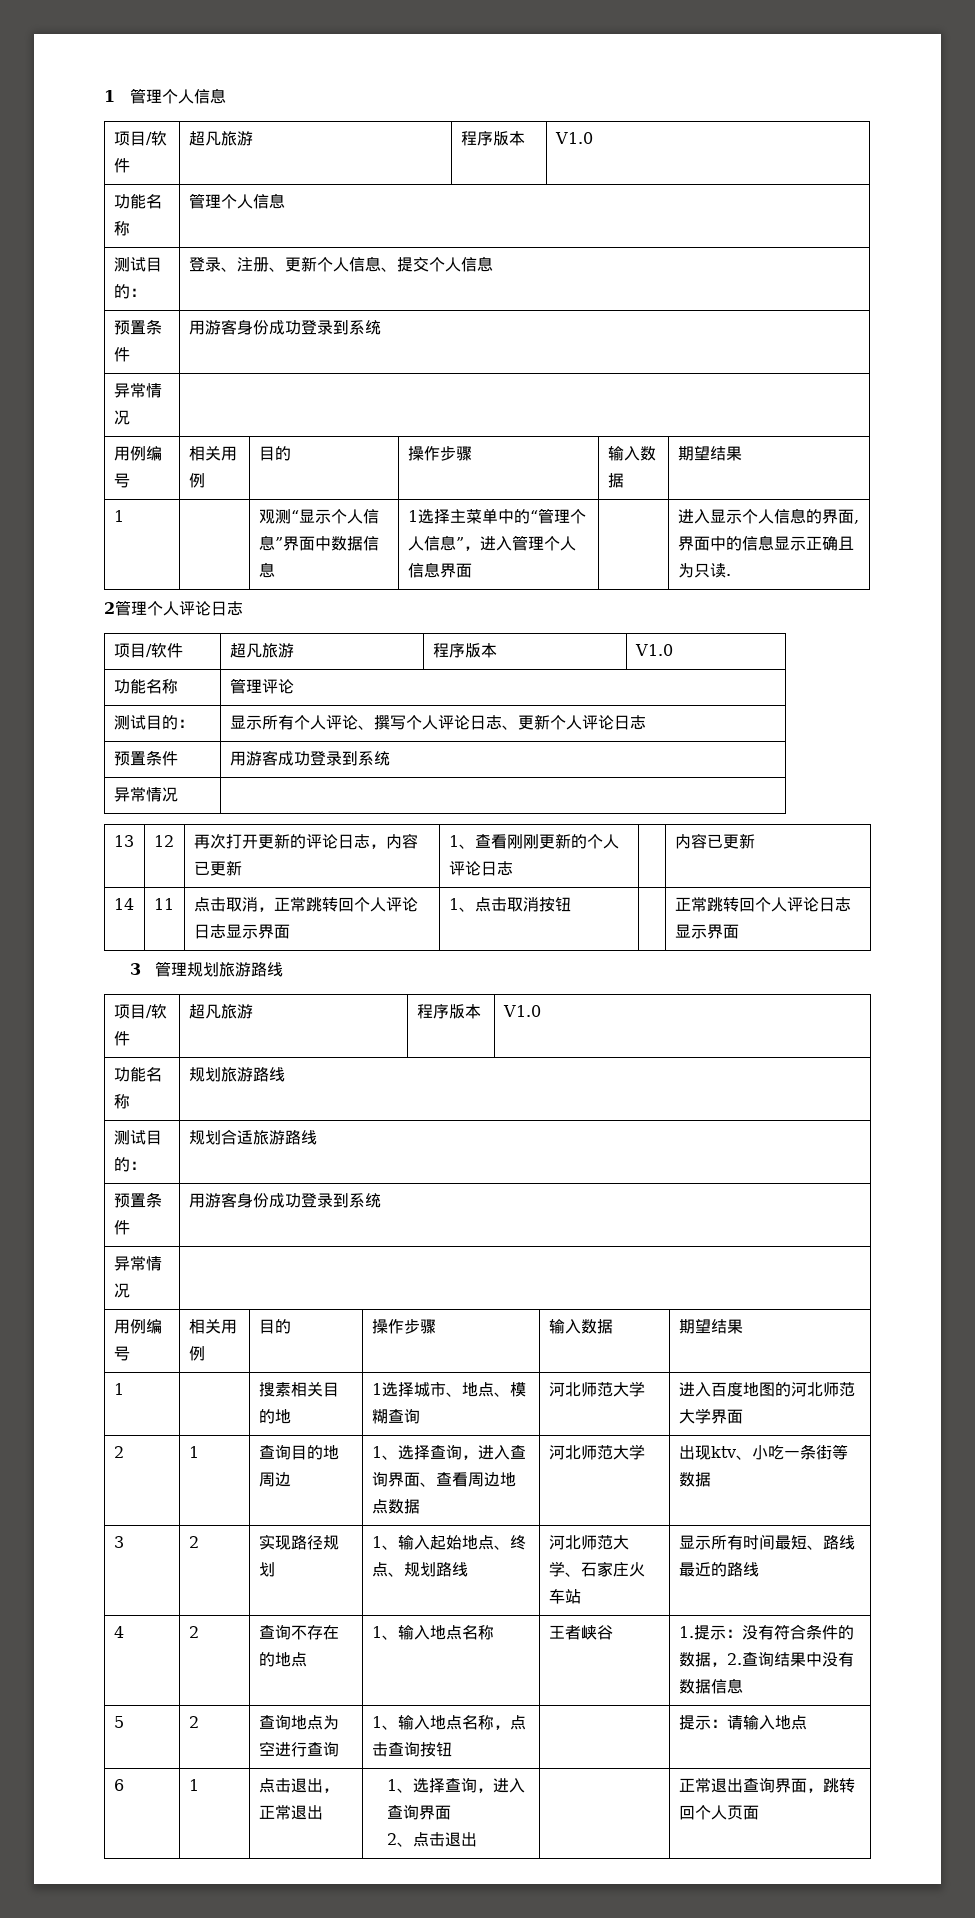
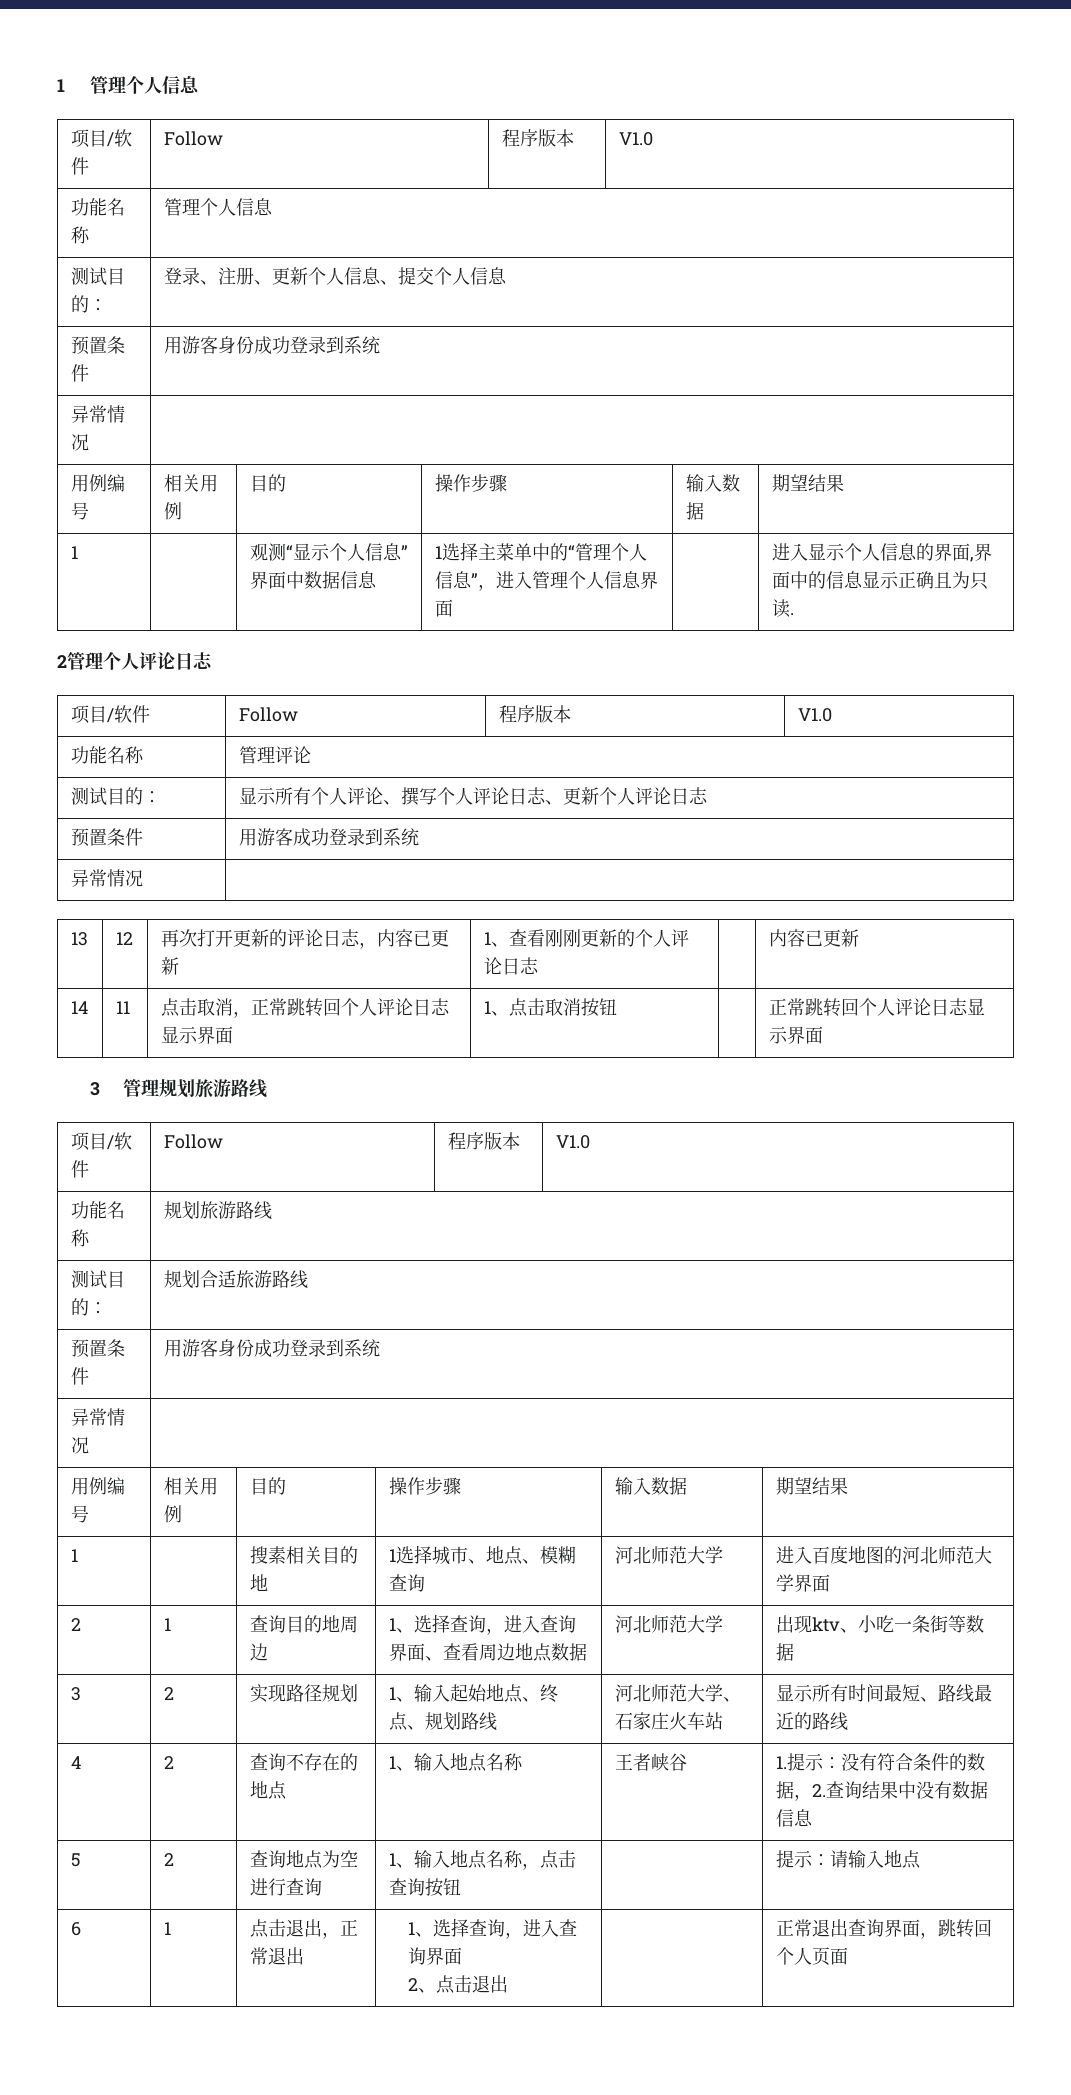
[188,131,253,146] 超凡旅游 -> [163,131,223,146] Follow
[229,643,294,658] 超凡旅游 -> [238,707,298,722] Follow
[188,1004,253,1019] 超凡旅游 -> [163,1134,223,1149] Follow

